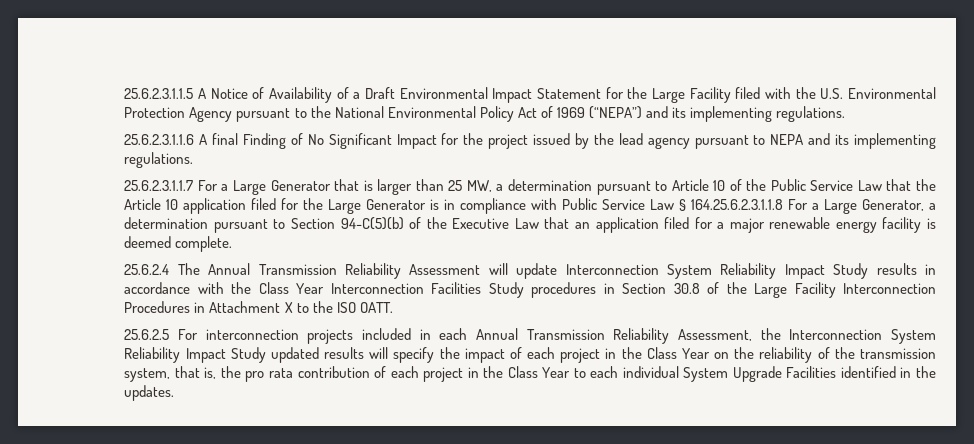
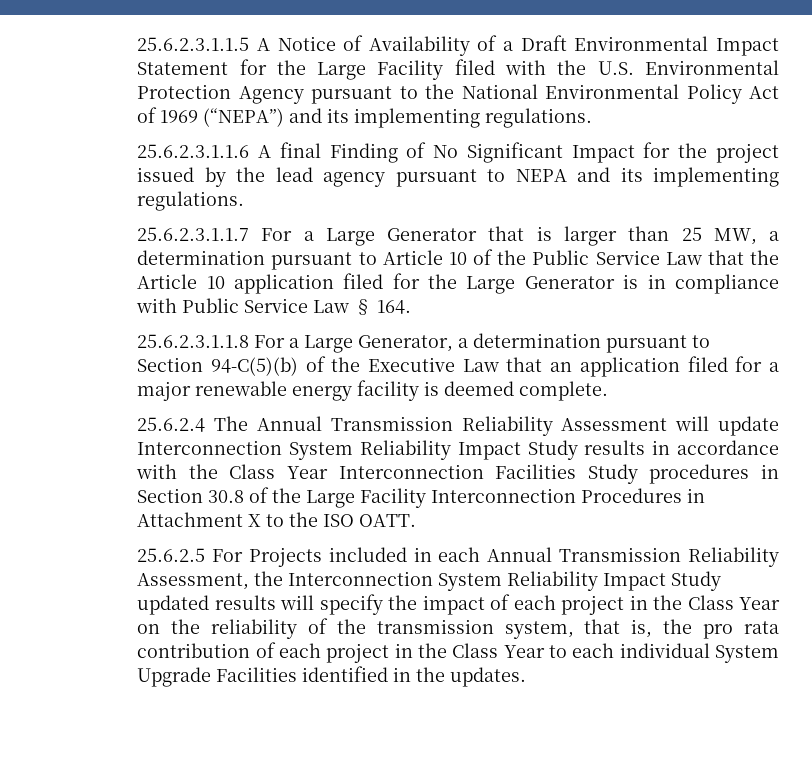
[691,199,784,210] 164.25.6.2.3.1.1.8 -> [377,300,412,314] [137,334,250,348] 164. // 25.6.2.3.1.1.8
[205,329,354,344] interconnection projects -> [248,547,322,567] Projects

